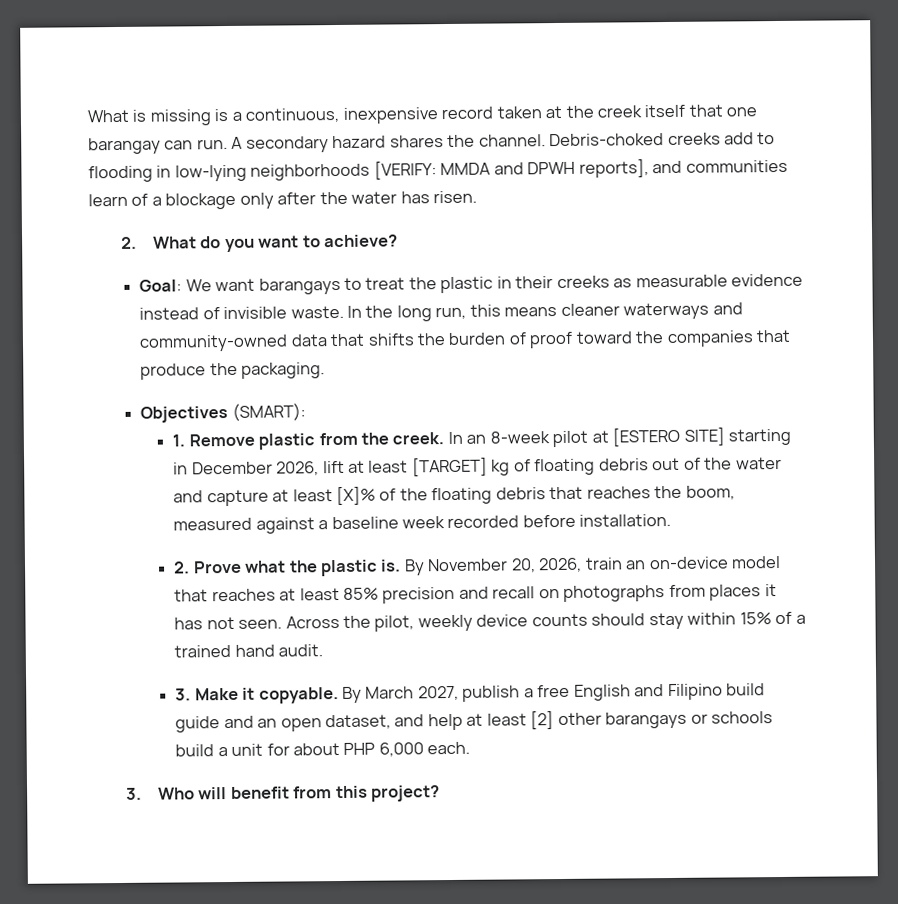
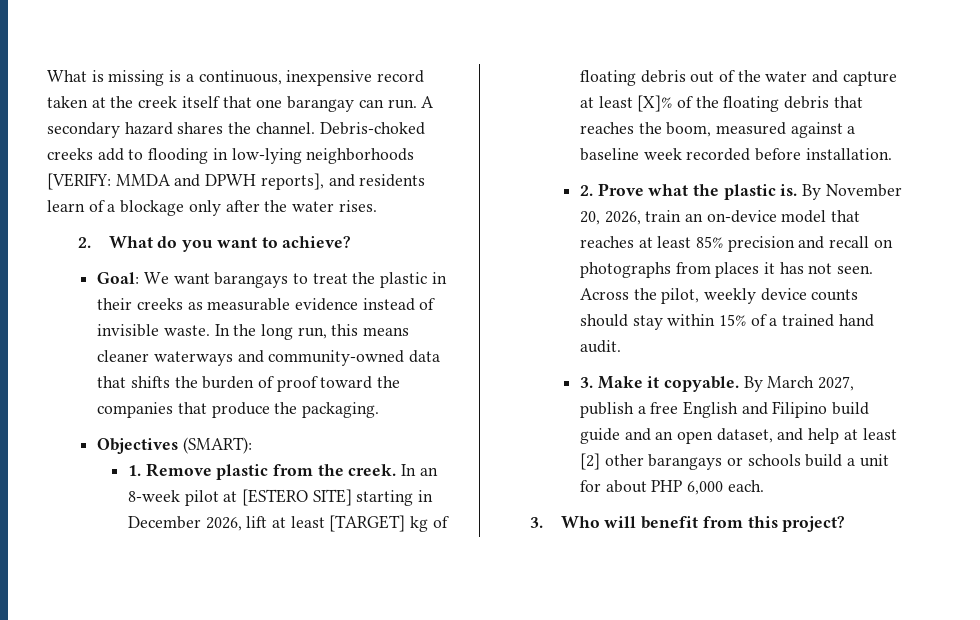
[685,159,788,173] communities -> [359,174,426,187] residents
[400,190,478,204] has risen. -> [338,200,377,212] rises.

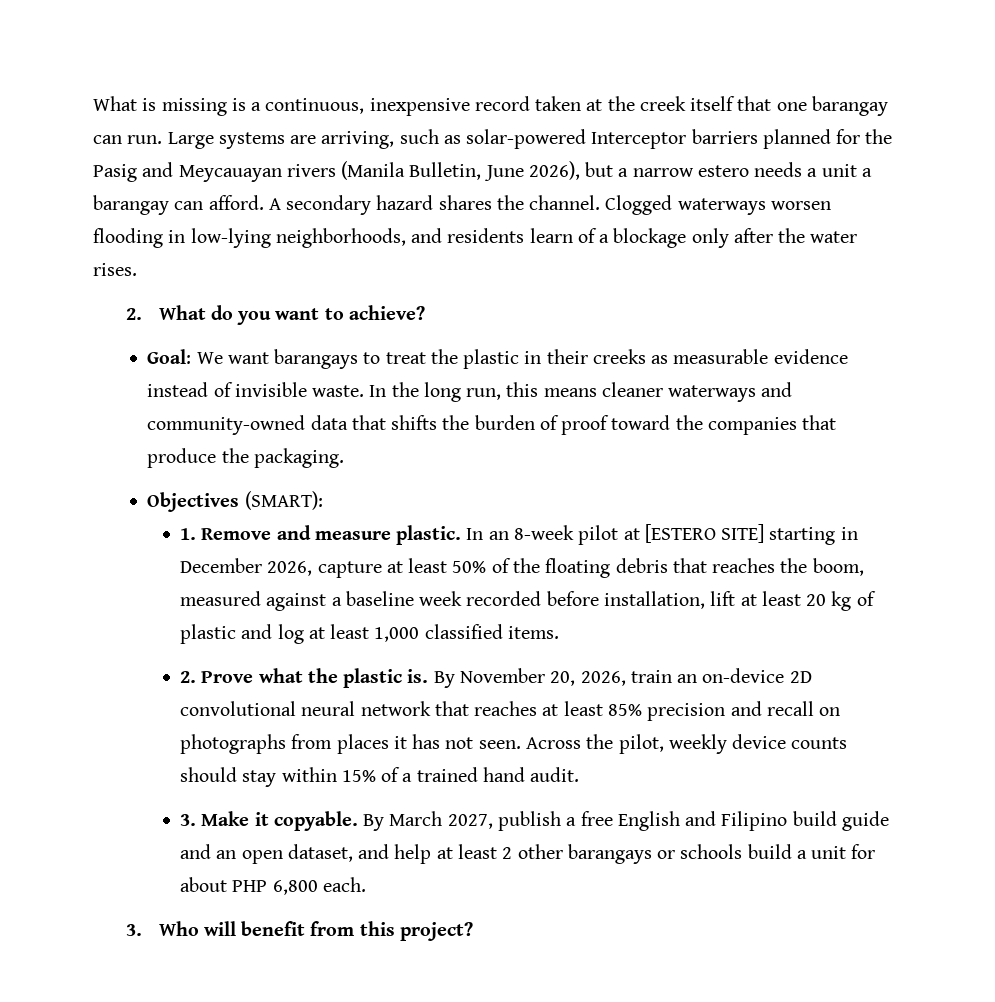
(417, 104) none -> [167,129,893,149] [93,161,872,182] [93,195,264,215] Large systems are arriving, such as solar-powered Interceptor barriers planned for the Pasig and Meycauayan rivers (Manila Bulletin, June 2026), but a narrow estero needs a unit a barangay can afford.
[319,122,425,135] [47,148,415,164] [47,173,324,190] Debris-choked creeks add to flooding in low-lying neighborhoods [VERIFY: MMDA and DPWH reports], -> [605,195,831,215] [93,228,406,248] Clogged waterways worsen flooding in low-lying neighborhoods,
[216,464,397,480] plastic from the creek. -> [276,525,462,545] and measure plastic.
[246,515,449,532] [579,70,839,86] lift at least [TARGET] kg of floating debris out of the water and -> (313, 568) none
[637,95,673,112] [X]% -> [452,561,487,573] 50%
[805,148,892,160] installation. -> [603,591,876,611] [180,624,559,644] installation, lift at least 20 kg of plastic and log at least 1,000 classified items.
[781,210,827,223] model -> [789,671,812,683] [180,701,431,716] 2D convolutional neural network
[579,453,600,470] [2] -> [502,847,513,859] 2
[687,481,724,495] 6,000 -> [272,880,318,895] 6,800

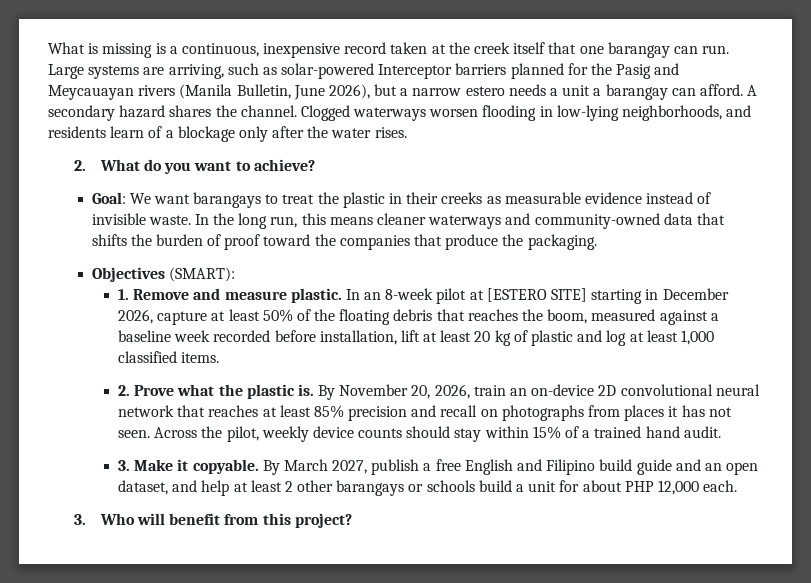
[272,880,318,895] 6,800 -> [657,480,699,495] 12,000

